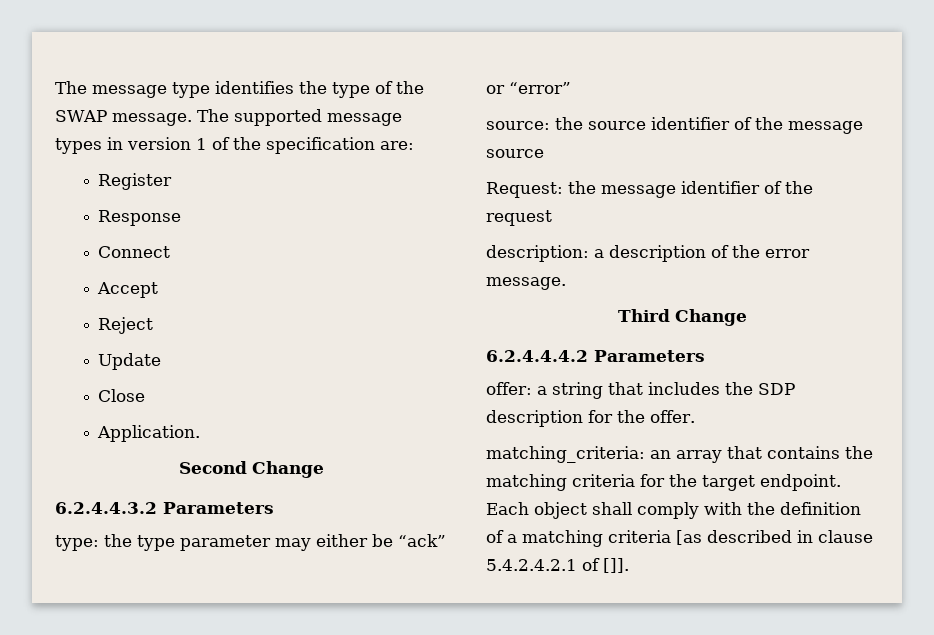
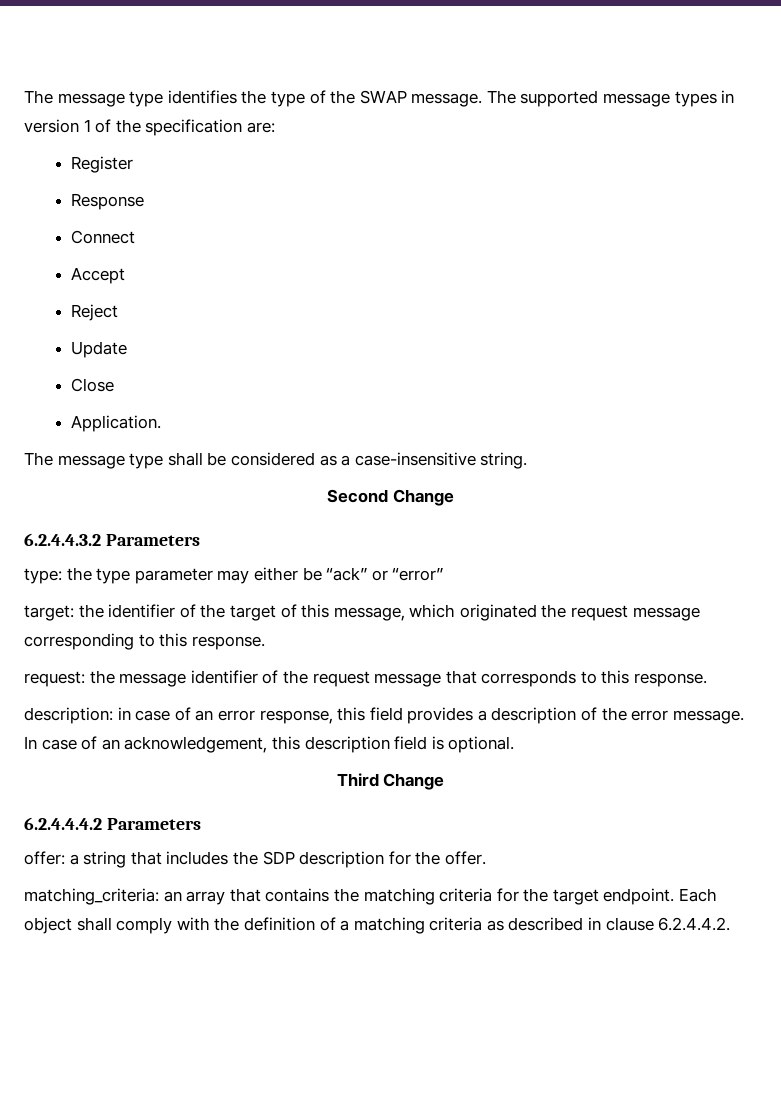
(201, 433) none -> [24,452,528,469] // The message type shall be considered as a case-insensitive string.
[486,117,863,134] [486,149,544,158] [486,182,563,198] source: the source identifier of the message source // Request: -> [24,604,700,621] [24,633,265,650] [24,671,85,687] target: the identifier of the target of this message, which originated the request message corresponding to this response. // request:
[486,245,589,262] // description: -> [374,670,708,687] [24,707,474,724] message that corresponds to this response. // description: in case of an error response, this field provides
(566, 283) none -> [24,736,515,753] In case of an acknowledgement, this description field is optional.
[676,530,702,545] [as -> [486,920,504,931] as
[486,558,629,573] 5.4.2.4.2.1 of []]. -> [658,917,731,931] 6.2.4.4.2.

